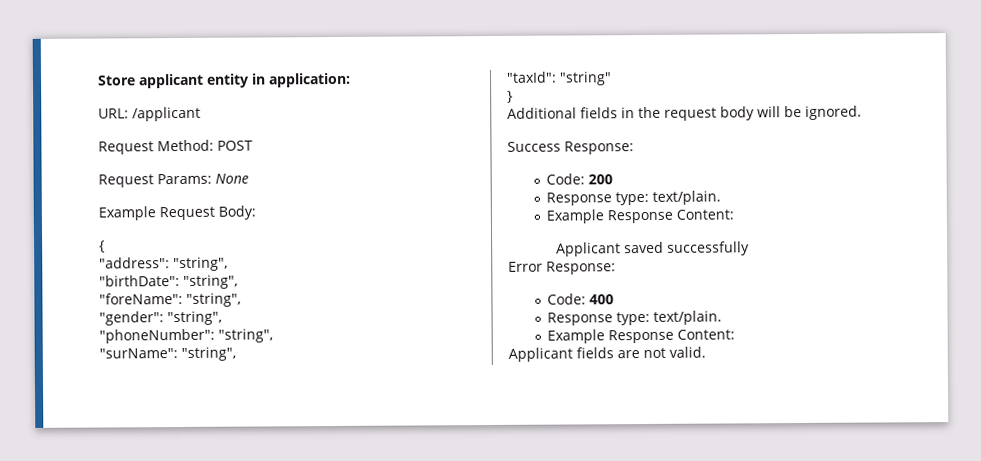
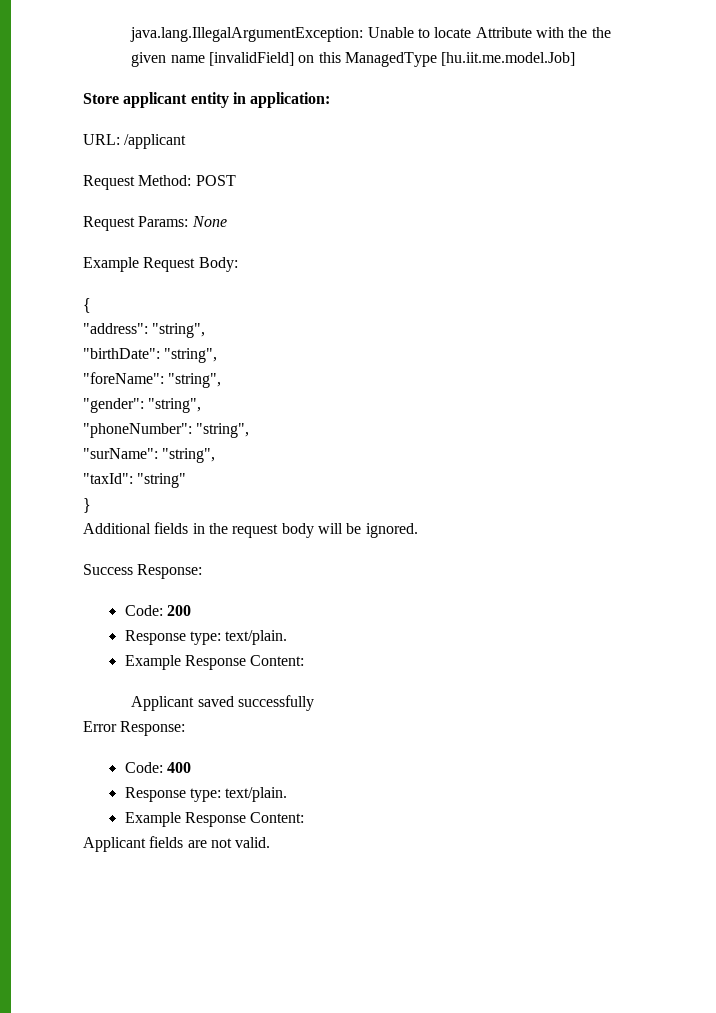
(97, 80) none -> [130,27,611,42] [131,52,576,67] java.lang.IllegalArgumentException: Unable to locate Attribute with the the given name [invalidField] on this ManagedType [hu.iit.me.model.Job] //

